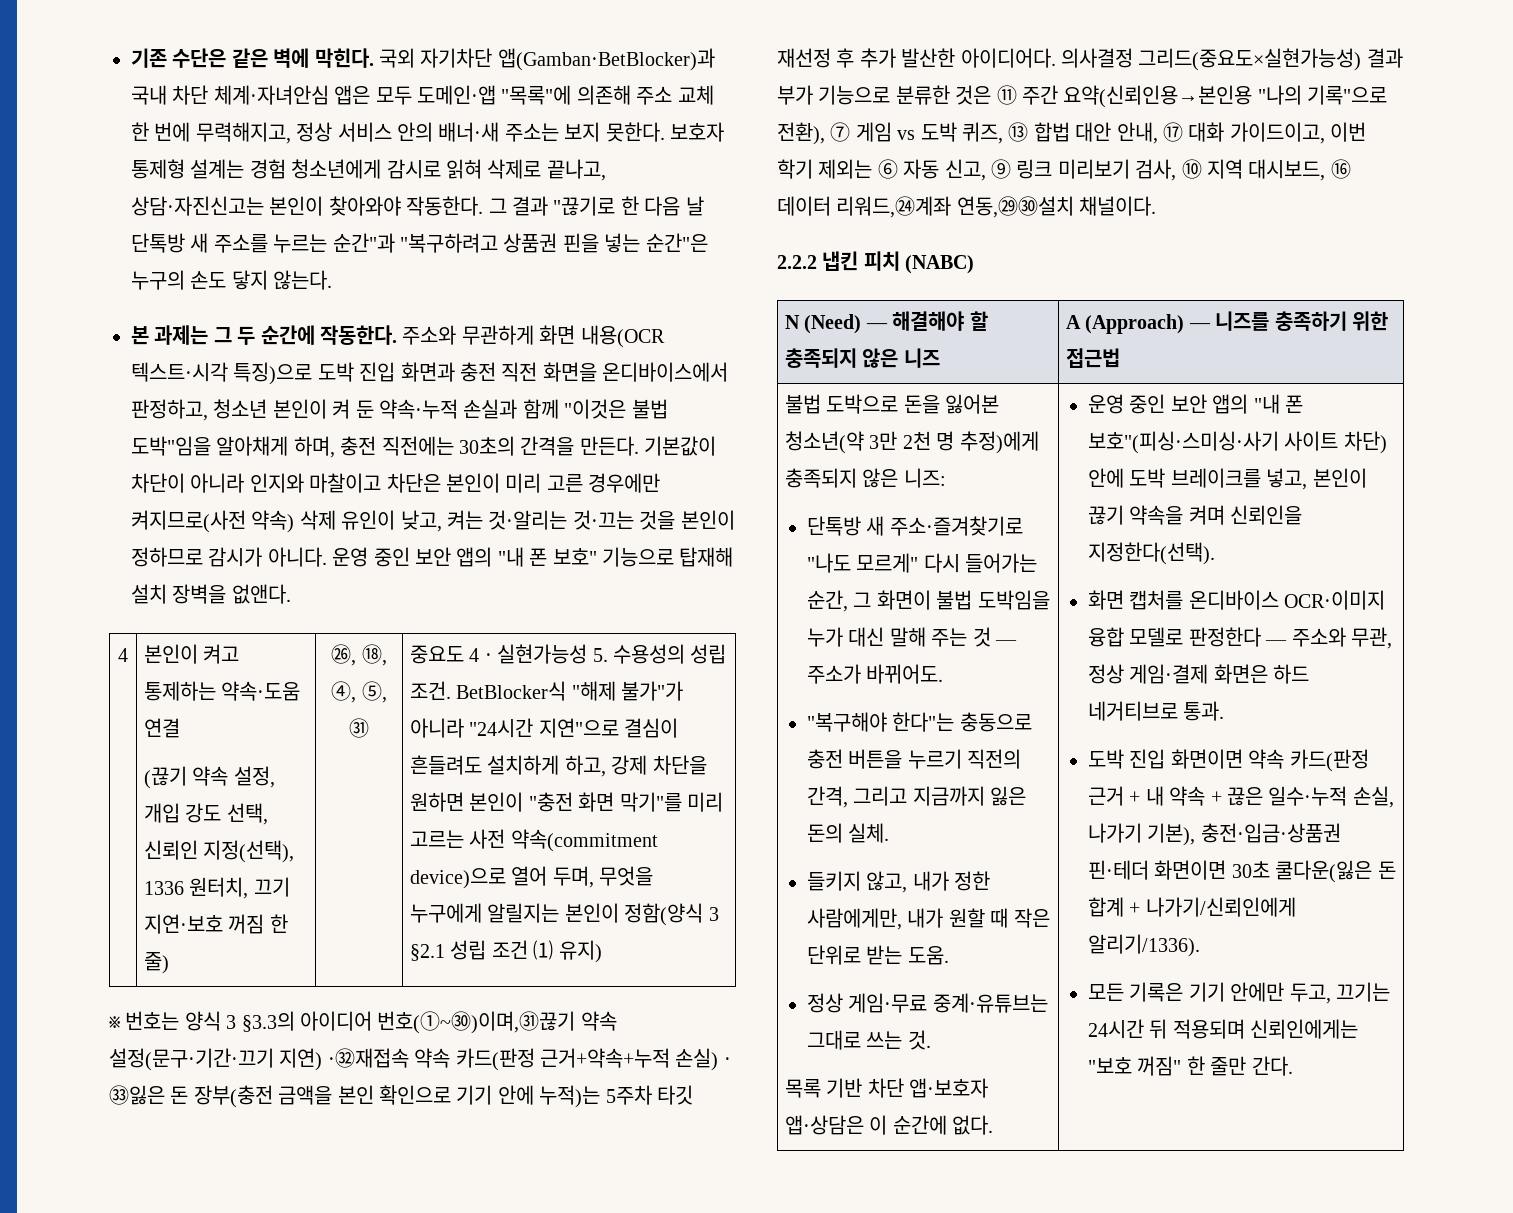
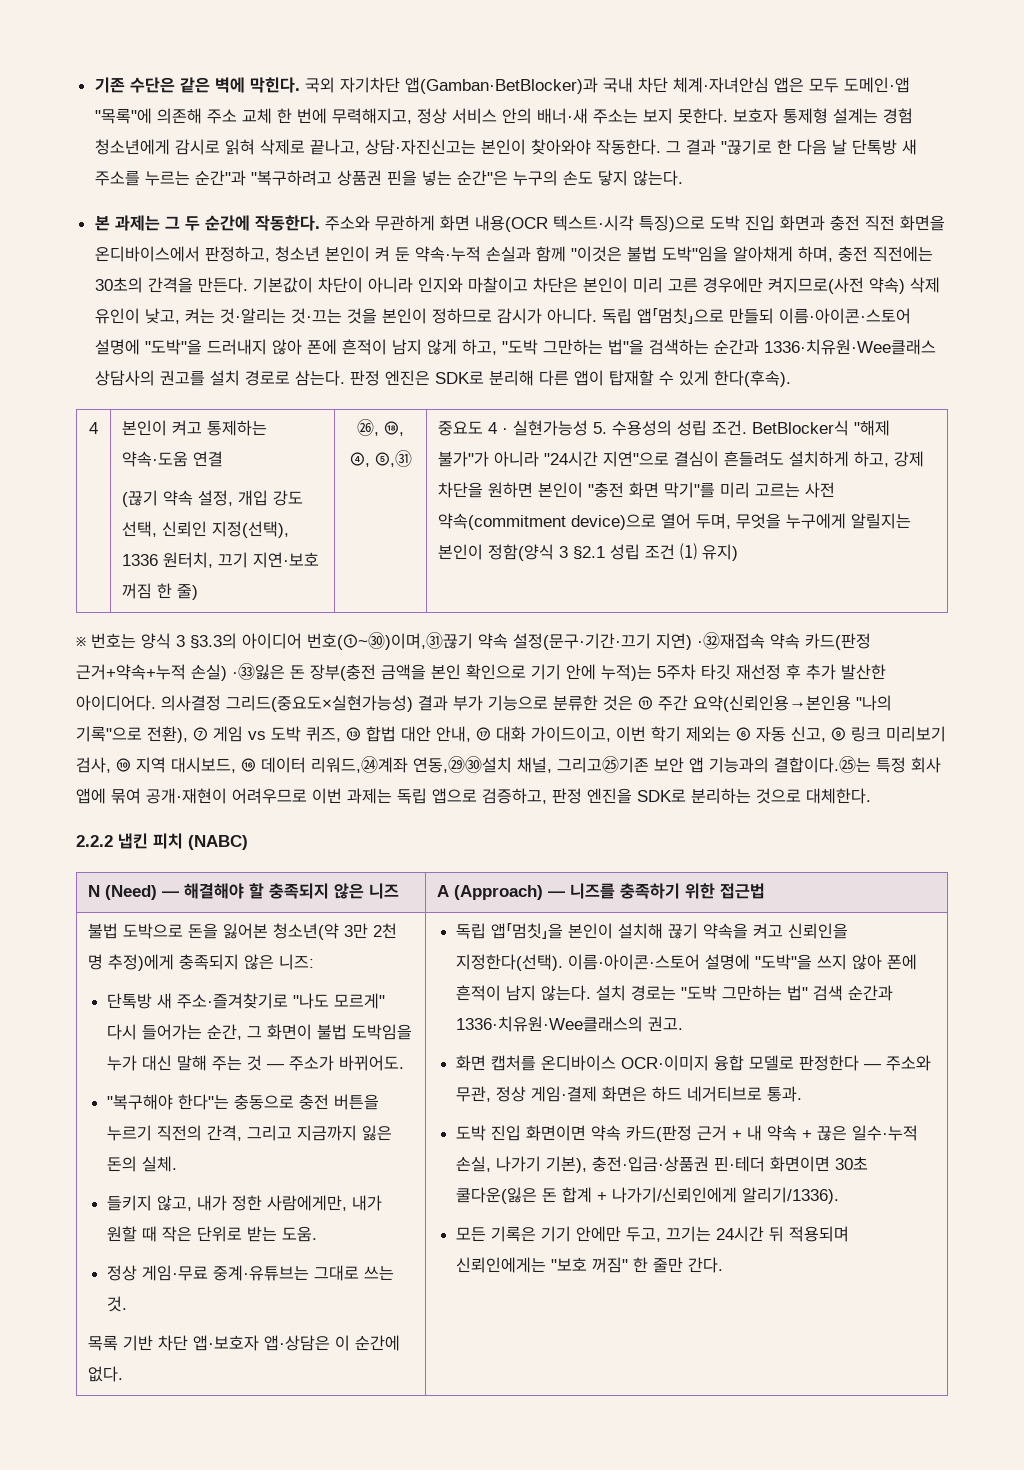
[332,547,734,567] [131,584,291,604] 운영 중인 보안 앱의 "내 폰 보호" 기능으로 탑재해 설치 장벽을 없앤다. -> [601,308,911,324] [94,339,936,355] [94,370,791,387] 독립 앱「멈칫」으로 만들되 이름·아이콘·스토어 설명에 "도박"을 드러내지 않아 폰에 흔적이 남지 않게 하고, "도박 그만하는 법"을 검색하는 순간과 1336·치유원·Wee클래스 상담사의 권고를 설치 경로로 삼는다. 판정 엔진은 SDK로 분리해 다른 앱이 탑재할 수 있게 한다(후속).
[1079,196,1157,216] 채널이다. -> [517,756,941,773] [76,788,871,804] 채널, 그리고㉕기존 보안 앱 기능과의 결합이다.㉕는 특정 회사 앱에 묶여 공개·재현이 어려우므로 이번 과제는 독립 앱으로 검증하고, 판정 엔진을 SDK로 분리하는 것으로 대체한다.
[1088,394,1304,414] [1088,431,1387,454] [1088,468,1367,490] 운영 중인 보안 앱의 "내 폰 보호"(피싱·스미싱·사기 사이트 차단) 안에 도박 브레이크를 넣고, 본인이 -> [455,923,663,939] 독립 앱「멈칫」을 본인이 설치해
[1188,505,1225,525] 켜며 -> [752,923,783,939] 켜고
(1216, 553) none -> [567,954,917,970] [455,985,893,1001] [455,1016,683,1032] 이름·아이콘·스토어 설명에 "도박"을 쓰지 않아 폰에 흔적이 남지 않는다. 설치 경로는 "도박 그만하는 법" 검색 순간과 1336·치유원·Wee클래스의 권고.

